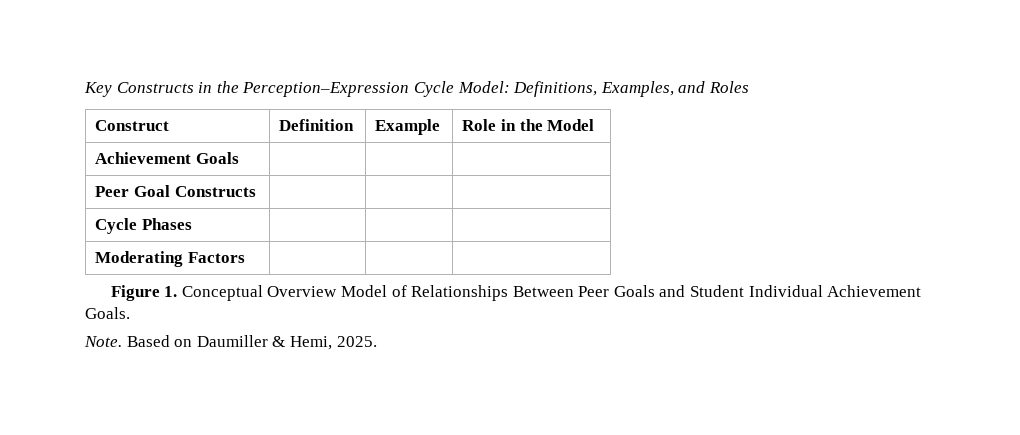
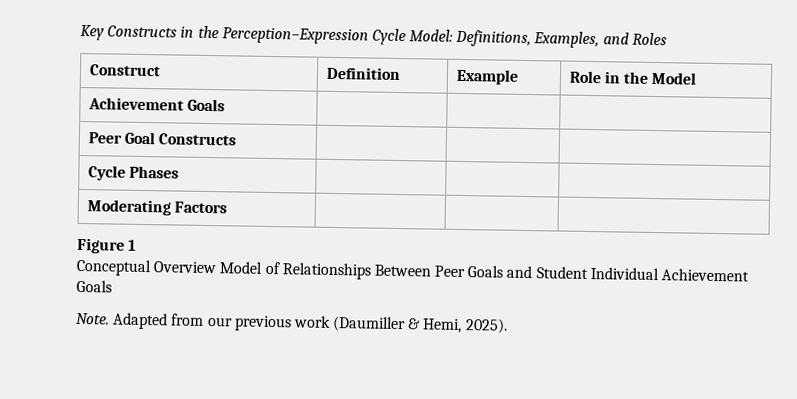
[164,286,178,297] 1. -> [128,239,137,251] 1 //
[85,307,130,319] Goals. -> [76,279,112,293] Goals
[126,335,268,347] Based on Daumiller -> [112,312,407,333] Adapted from our previous work (Daumiller
[336,336,377,347] 2025. -> [464,318,508,334] 2025).

